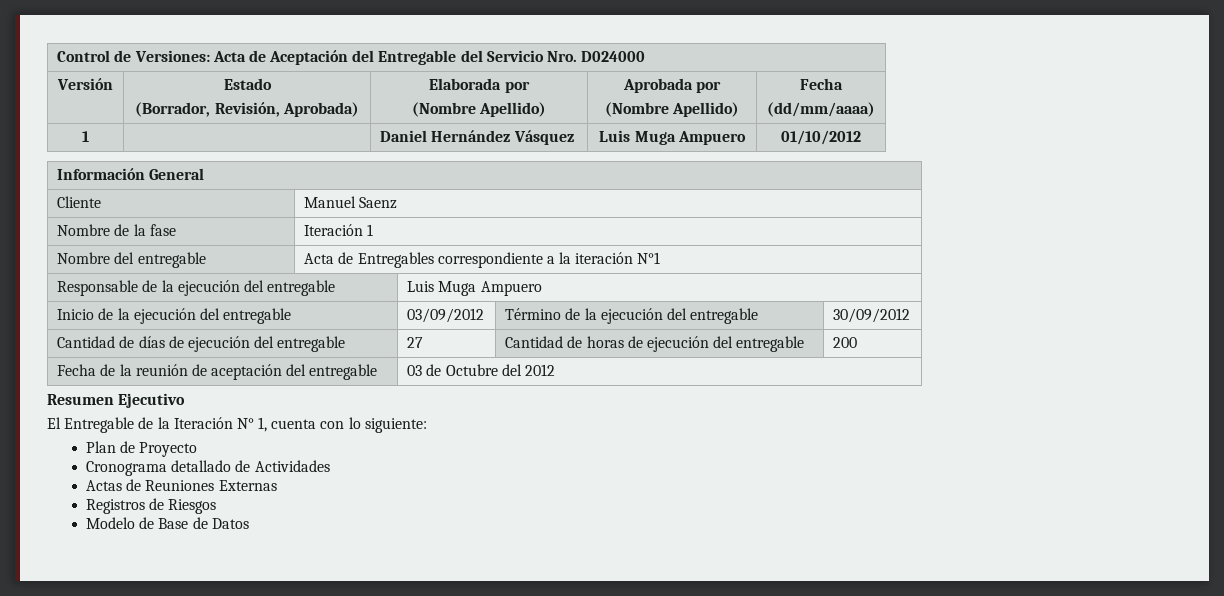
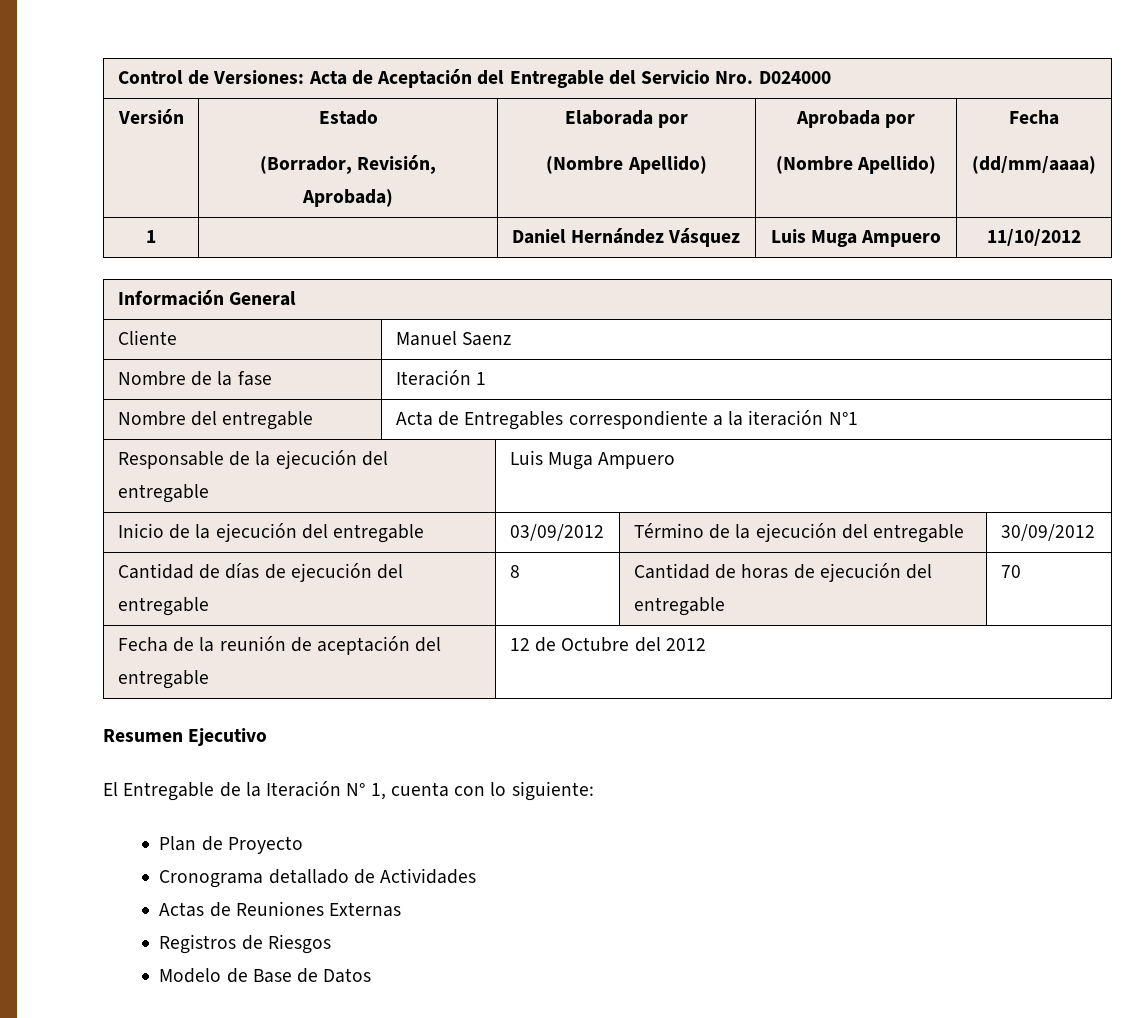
[781,130,861,145] 01/10/2012 -> [987,229,1081,246] 11/10/2012
[407,337,424,348] 27 -> [509,565,520,578] 8
[833,337,858,348] 200 -> [1000,565,1021,578] 70
[407,365,423,376] 03 -> [509,638,530,651] 12

